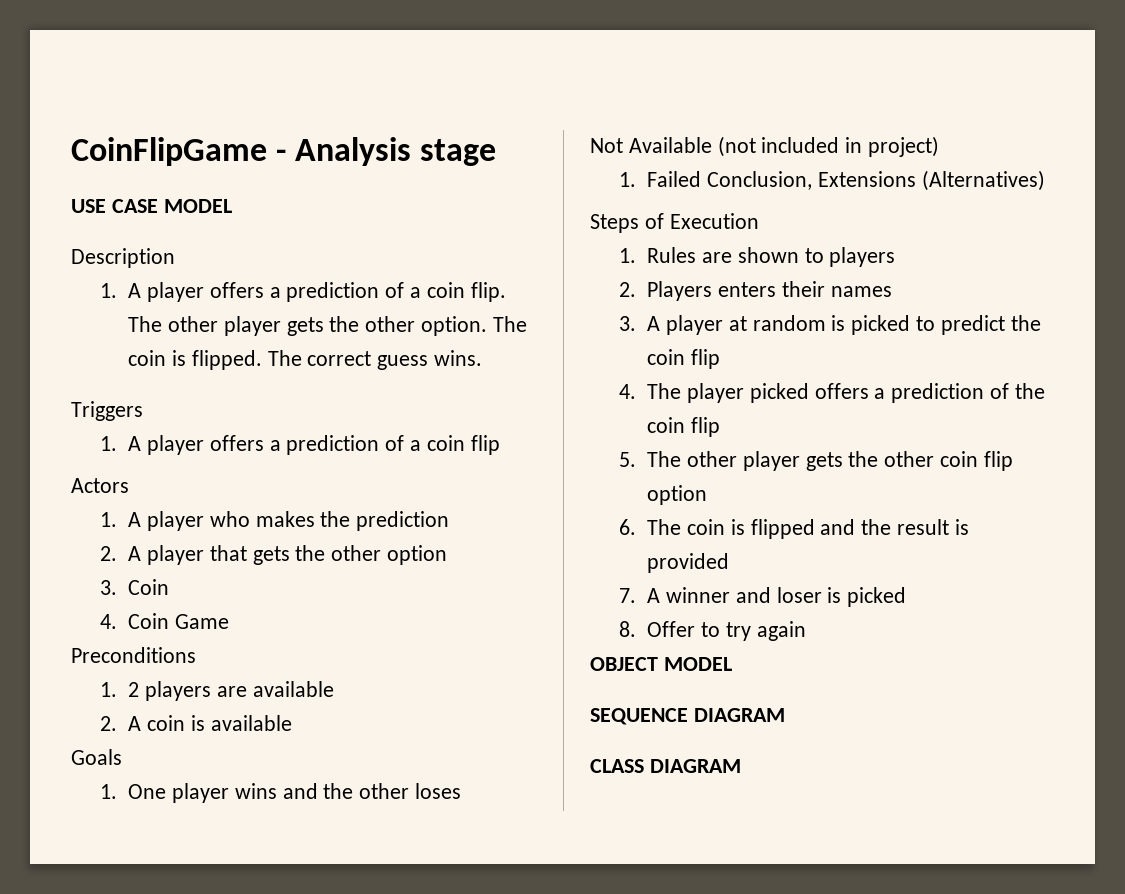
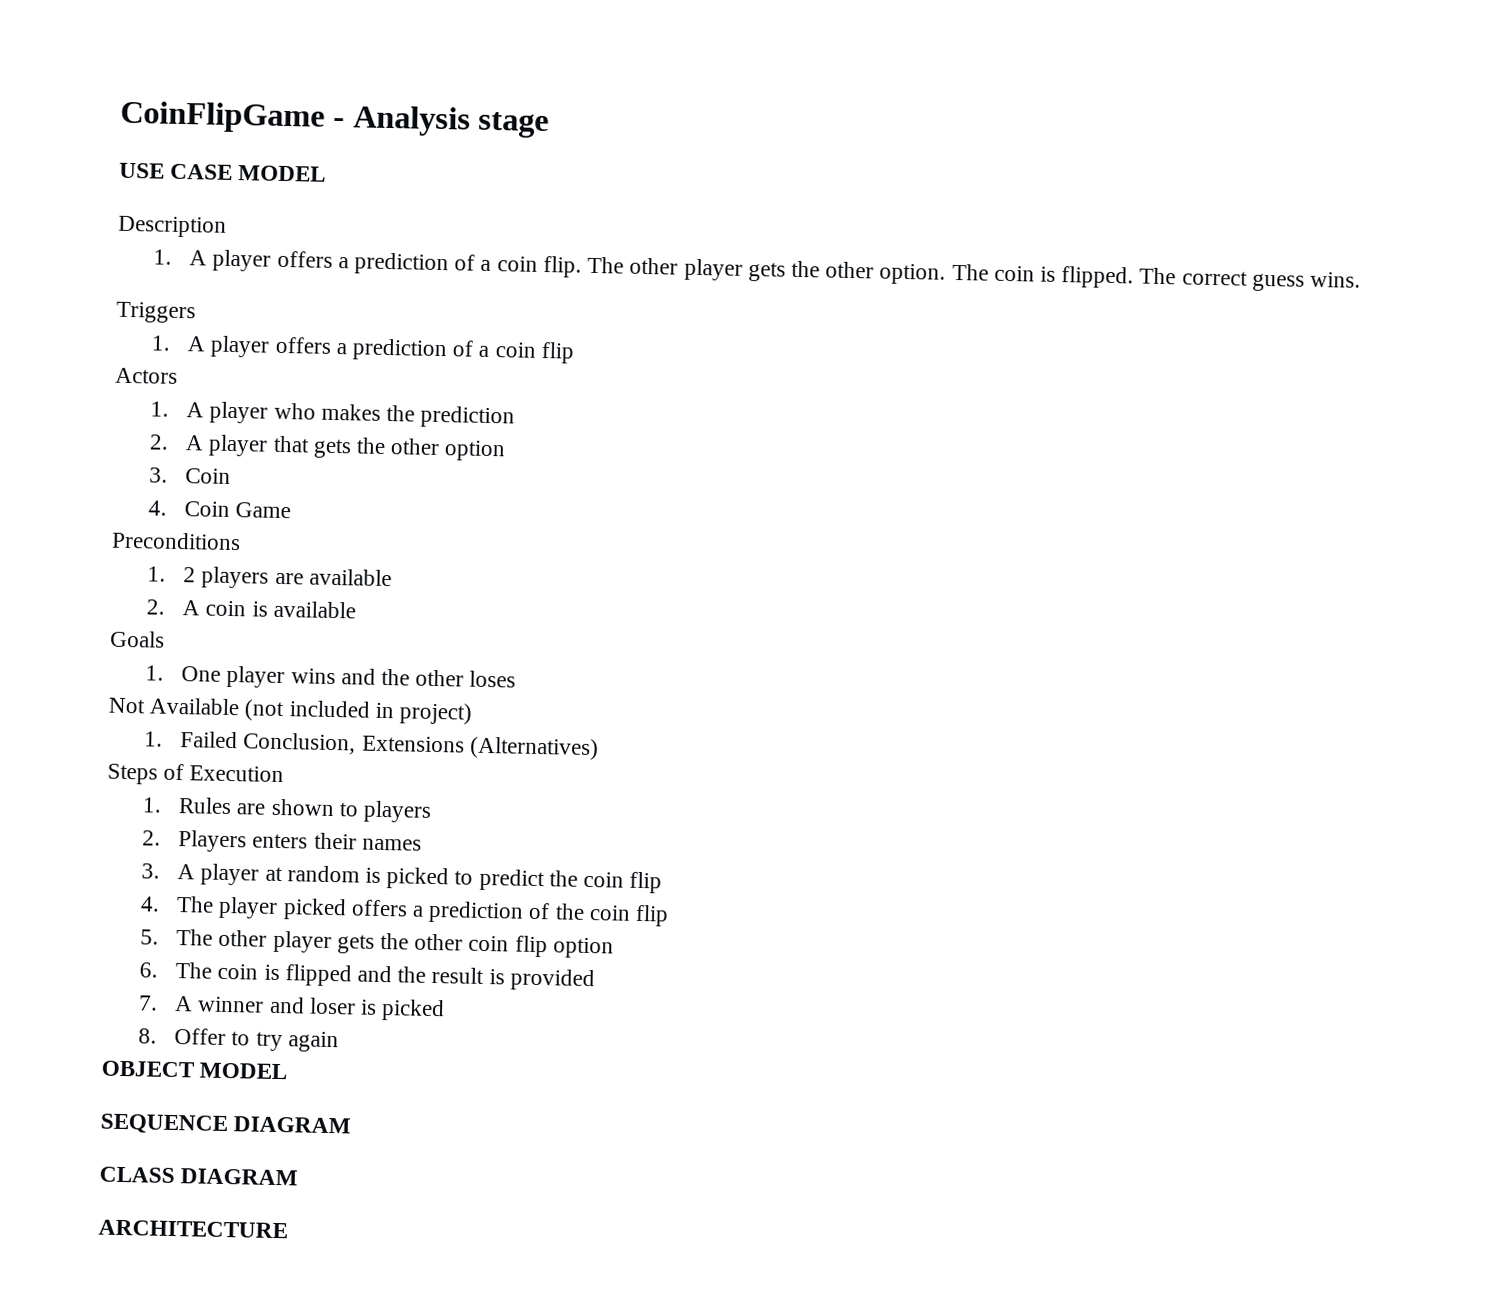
(741, 766) none -> [98,1219,288,1239] // ARCHITECTURE

